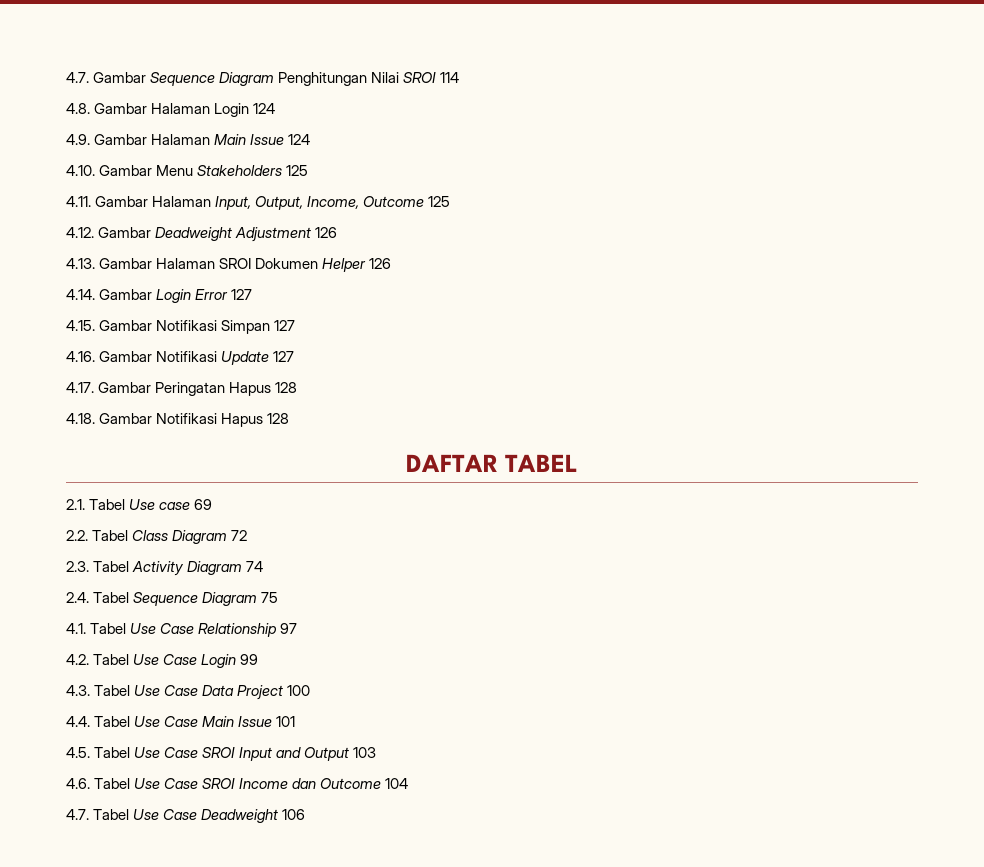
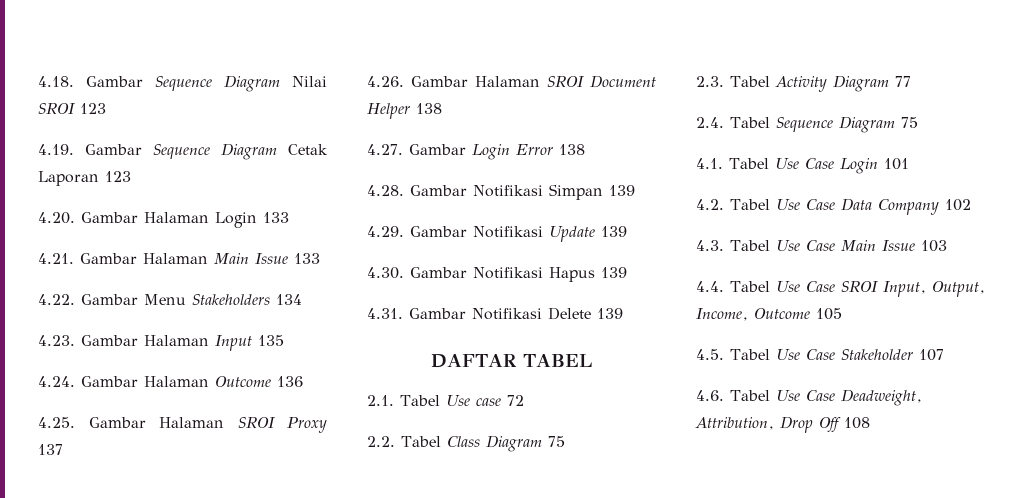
[66,72,368,86] 4.7. Gambar Sequence Diagram Penghitungan -> [38,75,280,92] 4.18. Gambar Sequence Diagram
[440,72,460,83] [66,103,90,114] 114 // 4.8. -> [80,103,106,114] [38,143,328,160] [38,171,131,186] [38,212,75,224] 123 // 4.19. Gambar Sequence Diagram Cetak Laporan 123 // 4.20.
[253,103,276,114] [66,134,90,145] 124 // 4.9. -> [263,212,289,223] [38,253,74,264] 133 // 4.21.
[288,134,311,145] [66,165,95,176] 124 // 4.10. -> [294,253,320,264] [38,294,75,305] 133 // 4.22.
[286,165,309,176] [66,196,451,210] [66,227,338,242] [66,258,392,272] [66,289,95,300] 125 // 4.11. Gambar Halaman Input, Output, Income, Outcome 125 // 4.12. Gambar Deadweight Adjustment 126 // 4.13. Gambar Halaman SROI Dokumen Helper 126 // 4.14. -> [276,294,302,305] [38,335,284,351] [38,376,303,387] [38,417,327,433] [38,444,63,455] [367,75,656,88] [367,103,442,119] [367,144,403,155] 134 // 4.23. Gambar Halaman Input 135 // 4.24. Gambar Halaman Outcome 136 // 4.25. Gambar Halaman SROI Proxy 137 // 4.26. Gambar Halaman SROI Document Helper 138 // 4.27.
[231,289,253,300] [66,320,95,331] 127 // 4.15. -> [559,144,585,155] [367,185,404,196] 138 // 4.28.
[274,320,296,331] [66,351,95,362] 127 // 4.16. -> [609,185,635,196] [367,226,404,237] 139 // 4.29.
[273,351,295,362] [66,382,298,396] [66,413,290,427] 127 // 4.17. Gambar Peringatan Hapus 128 // 4.18. Gambar Notifikasi Hapus 128 -> [601,226,627,237] [367,267,627,282] [367,307,623,320] 139 // 4.30. Gambar Notifikasi Hapus 139 // 4.31. Gambar Notifikasi Delete 139
[194,499,213,510] 69 -> [506,395,524,406] 72
[231,530,248,541] 72 -> [547,436,565,447] 75
[246,561,264,572] 74 -> [894,76,911,87] 77
[198,623,298,637] Relationship 97 -> [839,158,909,174] Login 101
[201,654,259,668] Login 99 -> [840,198,971,215] Data Company 102
[202,685,311,700] Data Project 100 -> [840,240,947,252] Main Issue 103
[202,716,296,727] Main Issue 101 -> [840,281,985,297] [696,308,842,321] SROI Input, Output, Income, Outcome 105
[202,747,377,761] SROI Input and Output 103 -> [840,349,944,361] Stakeholder 107
[202,778,409,789] [66,809,306,823] SROI Income dan Outcome 104 // 4.7. Tabel Use Case Deadweight 106 -> [840,389,922,406] [695,416,870,433] Deadweight, Attribution, Drop Off 108

